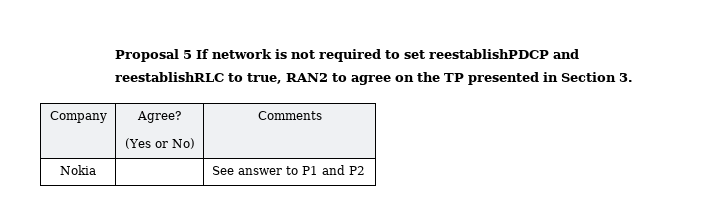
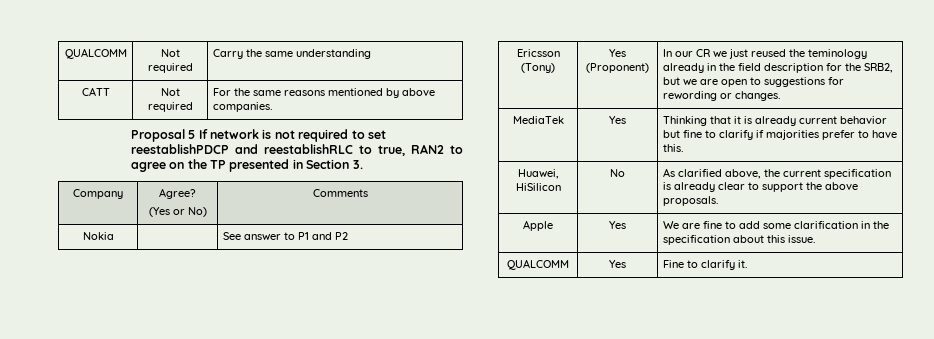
(114, 55) none -> [64,48,127,59] [160,49,180,57] [147,63,193,73] [212,49,371,59] [81,87,110,96] [160,88,180,96] [147,102,193,112] [212,88,435,98] [212,102,272,112] QUALCOMM | Not required | Carry the same understanding // CATT | Not required | For the same reasons mentioned by above companies. //
(365, 170) none -> [516,49,560,57] [521,63,555,73] [609,49,626,57] [586,63,649,73] [662,49,867,59] [662,63,893,73] [662,77,844,87] [662,91,780,101] [512,116,564,124] [609,116,626,124] [662,116,887,126] [662,130,897,140] [662,144,683,152] [517,169,559,179] [515,183,561,191] [610,169,625,177] [662,168,891,179] [662,182,858,192] [662,196,718,206] [523,220,553,231] [609,221,626,229] [662,221,889,229] [662,235,815,245] [507,259,569,270] [609,260,626,268] [662,260,747,270] // Ericsson (Tony) | Yes (Proponent) | In our CR we just reused the teminology already in the field description for the SRB2, but we are open to suggestions for rewording or changes. // MediaTek | Yes | Thinking that it is already current behavior but fine to clarify if majorities prefer to have this. // Huawei, HiSilicon | No | As clarified above, the current specification is already clear to support the above proposals. // Apple | Yes | We are fine to add some clarification in the specification about this issue. // QUALCOMM | Yes | Fine to clarify it.

